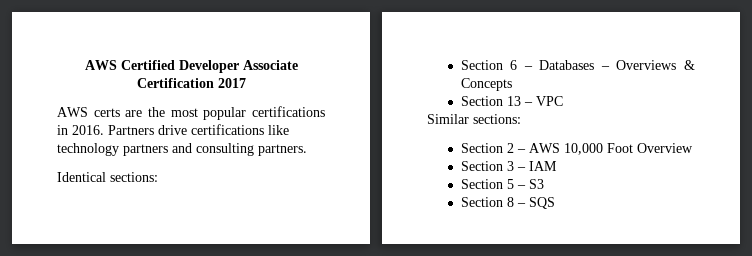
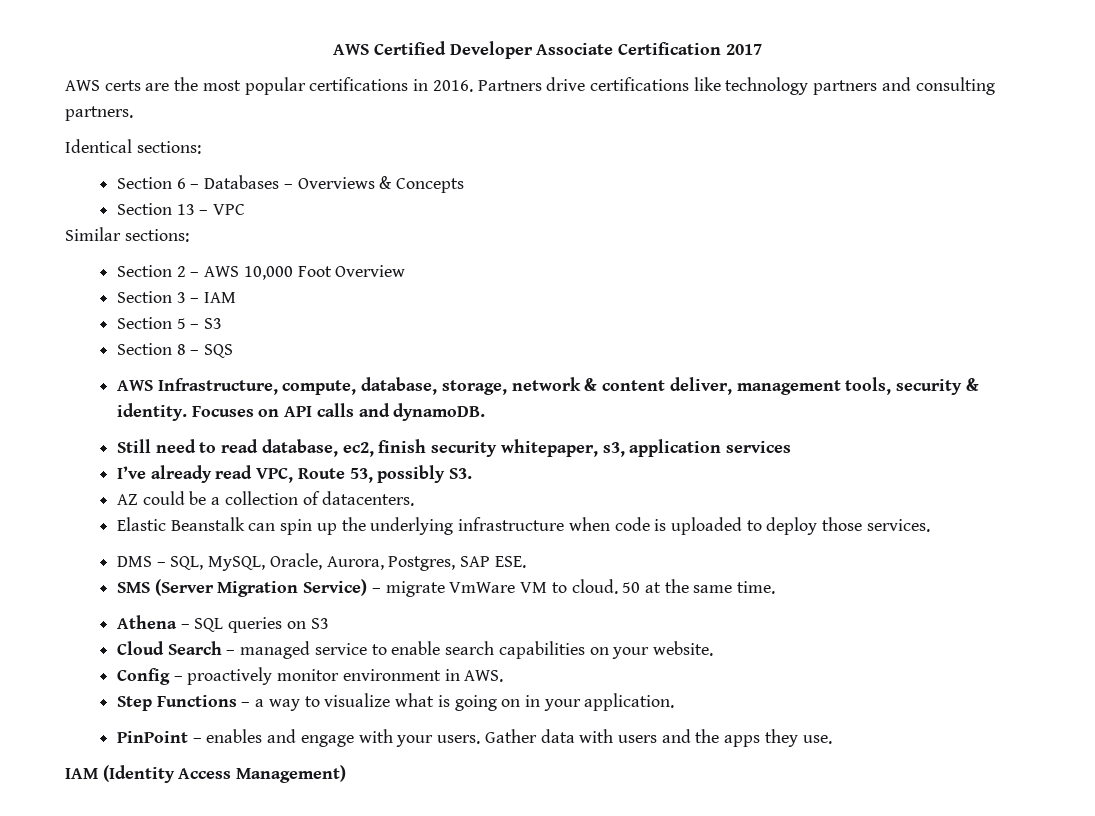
(555, 203) none -> [117,377,979,395] [117,403,486,421] [117,439,792,457] [117,465,473,483] [117,491,415,506] [117,517,930,535] [117,553,526,571] [117,579,776,597] [117,615,329,633] [117,641,714,659] [117,667,504,685] [117,693,675,711] [117,729,832,747] [65,765,347,783] // AWS Infrastructure, compute, database, storage, network & content deliver, management tools, security & identity. Focuses on API calls and dynamoDB. // Still need to read database, ec2, finish security whitepaper, s3, application services // I’ve already read VPC, Route 53, possibly S3. // AZ could be a collection of datacenters. // Elastic Beanstalk can spin up the underlying infrastructure when code is uploaded to deploy those services. // DMS – SQL, MySQL, Oracle, Aurora, Postgres, SAP ESE. // SMS (Server Migration Service) – migrate VmWare VM to cloud. 50 at the same time. // Athena – SQL queries on S3 // Cloud Search – managed service to enable search capabilities on your website. // Config – proactively monitor environment in AWS. // Step Functions – a way to visualize what is going on in your application. // PinPoint – enables and engage with your users. Gather data with users and the apps they use. // IAM (Identity Access Management)

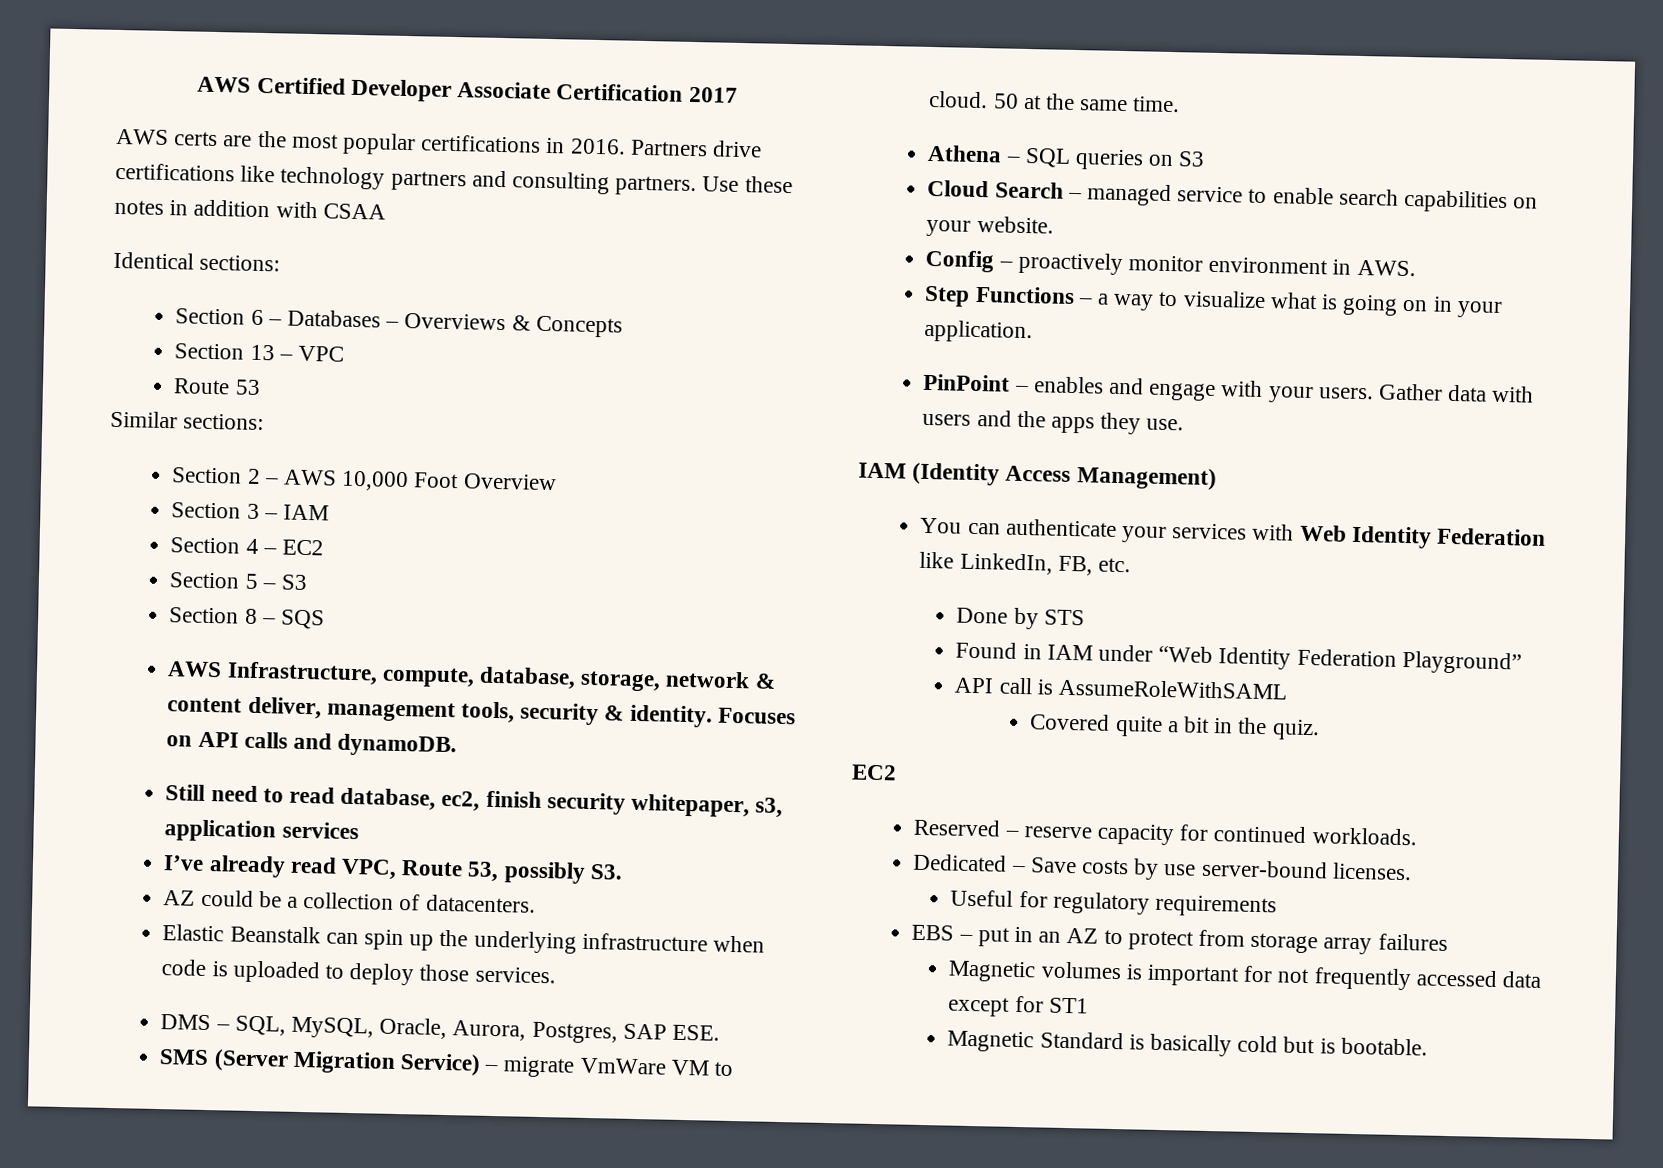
(133, 113) none -> [702,176,793,194] [114,199,386,220] Use these notes in addition with CSAA
(246, 209) none -> [173,378,261,395] // Route 53
(237, 297) none -> [170,537,324,556] // Section 4 – EC2
(347, 774) none -> [920,517,1546,549] [919,551,1131,576] [956,607,1085,630] [955,641,1522,675] [954,677,1288,700] [1030,713,1320,741] [851,764,897,781] [913,818,1417,846] [913,853,1412,881] [950,889,1277,918] [911,924,1448,955] [948,960,1542,991] [947,995,1089,1017] [947,1030,1428,1057] // You can authenticate your services with Web Identity Federation like LinkedIn, FB, etc. // Done by STS // Found in IAM under “Web Identity Federation Playground” // API call is AssumeRoleWithSAML // Covered quite a bit in the quiz. // EC2 // Reserved – reserve capacity for continued workloads. // Dedicated – Save costs by use server-bound licenses. // Useful for regulatory requirements // EBS – put in an AZ to protect from storage array failures // Magnetic volumes is important for not frequently accessed data except for ST1 // Magnetic Standard is basically cold but is bootable.

